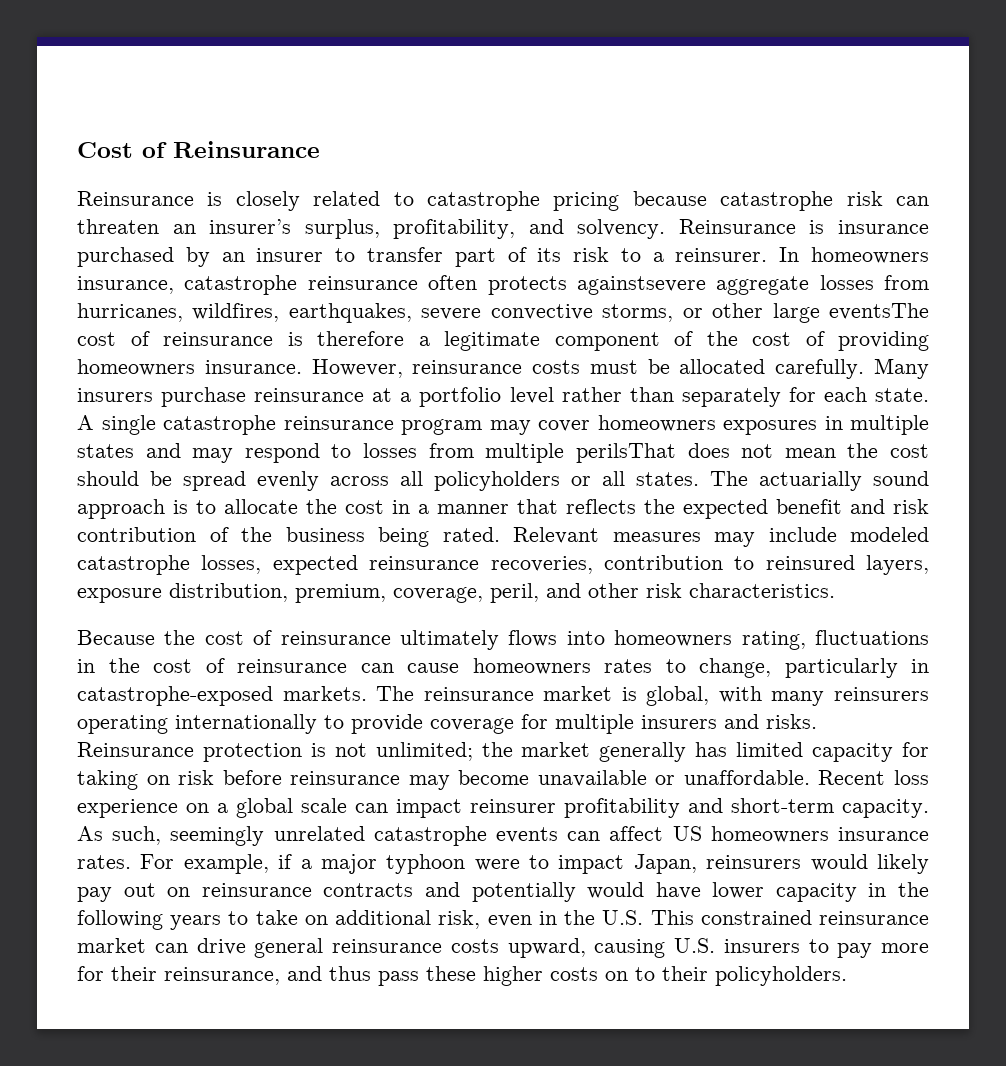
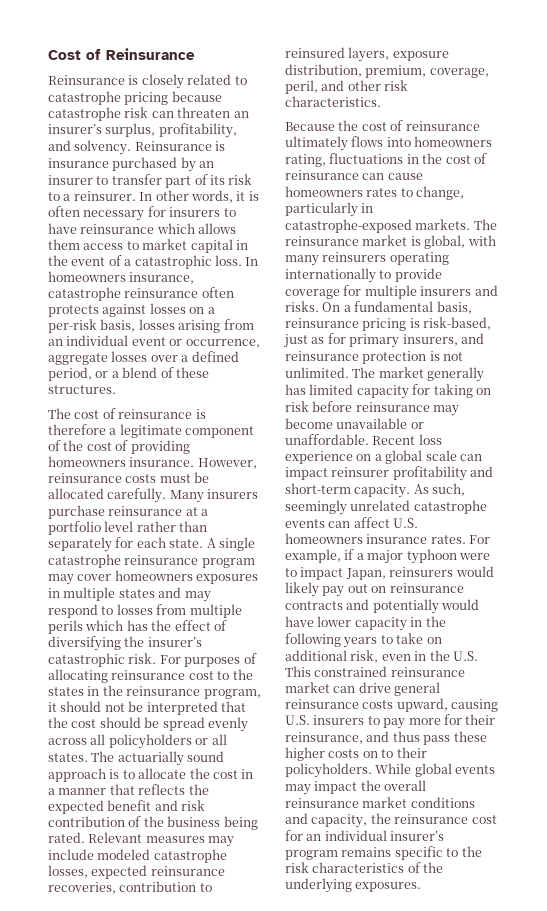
(800, 254) none -> [155,190,259,203] [48,206,236,221] [48,223,237,234] [48,239,248,253] [48,255,259,269] other words, it is often necessary for insurers to have reinsurance which allows them access to market capital in the event of a catastrophic loss. In
[576,275,929,295] [77,303,930,323] againstsevere aggregate losses from hurricanes, wildfires, earthquakes, severe convective storms, or other large eventsThe -> [102,303,215,317] [48,319,254,333] [48,335,260,348] [48,351,239,365] [48,367,209,381] [48,385,116,394] [48,408,71,419] against losses on a per-risk basis, losses arising from an individual event or occurrence, aggregate losses over a defined period, or a blend of these structures. // The
[575,443,836,463] perilsThat does not mean -> [48,620,227,634] [48,636,202,651] [48,653,257,667] [48,669,253,683] [48,685,261,699] [48,701,246,715] perils which has the effect of diversifying the insurer’s catastrophic risk. For purposes of allocating reinsurance cost to the states in the reinsurance program, it should not be interpreted that
[77,742,194,757] Reinsurance -> [322,301,472,314] [285,317,492,331] [284,333,484,348] [285,351,359,361] On a fundamental basis, reinsurance pricing is risk-based, just as for primary insurers, and reinsurance
[375,742,513,761] unlimited; the -> [285,367,376,378] unlimited. The
[672,826,702,841] US -> [393,518,419,528] U.S.
(847, 976) none -> [375,763,496,777] [285,780,427,795] [285,797,475,808] [285,813,497,828] [285,830,445,841] [285,846,482,860] [285,862,444,873] [285,878,422,893] While global events may impact the overall reinsurance market conditions and capacity, the reinsurance cost for an individual insurer’s program remains specific to the risk characteristics of the underlying exposures.

